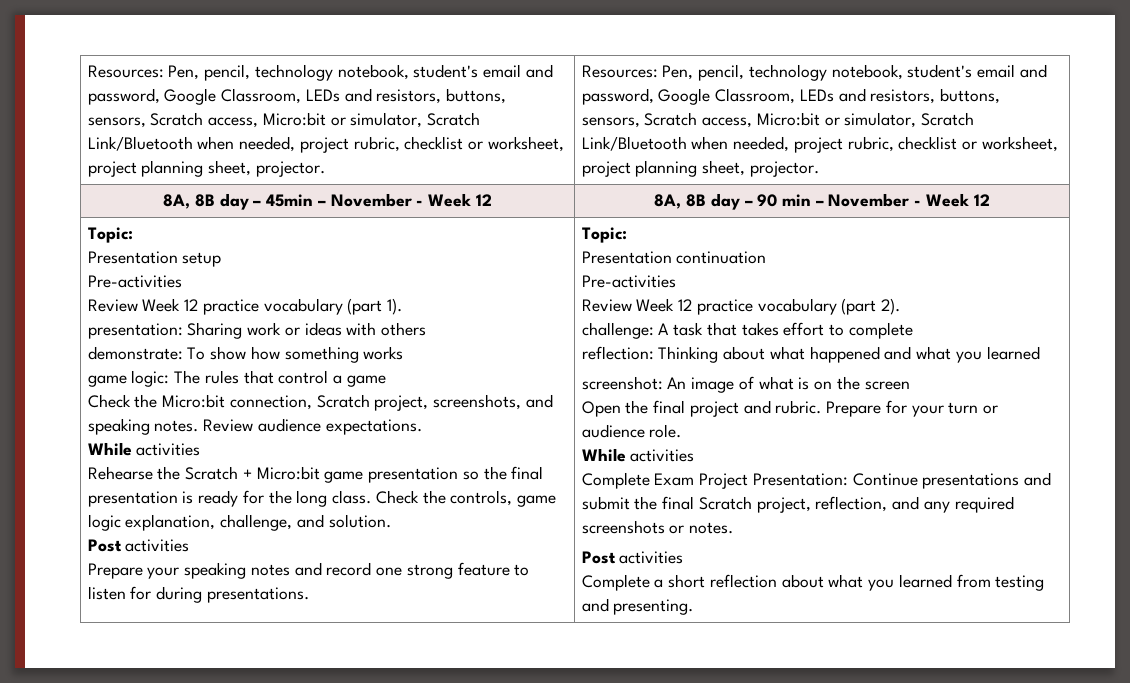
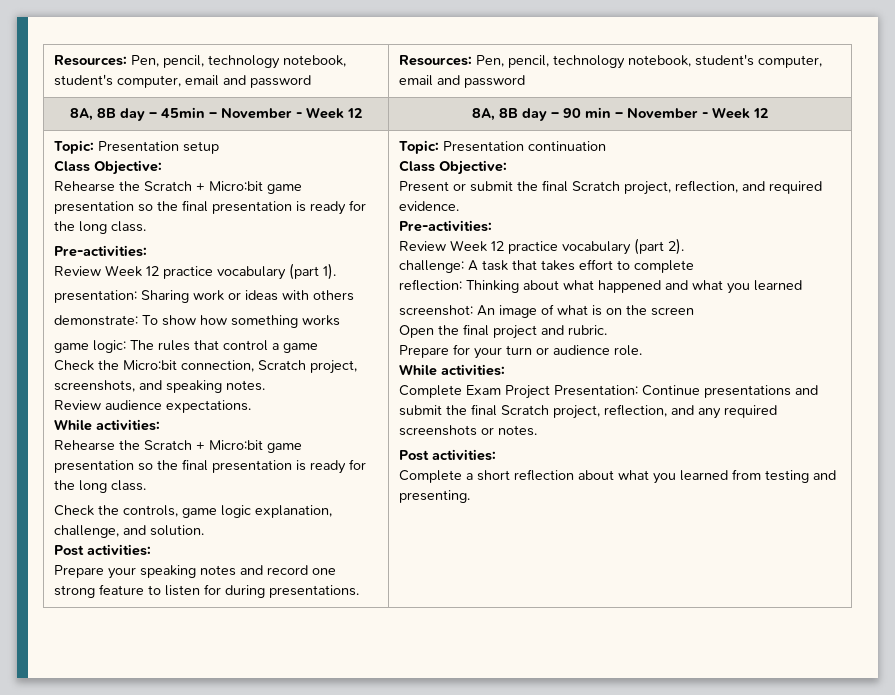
[87,64,553,81] [87,88,507,105] [87,112,481,128] [87,136,564,153] [87,160,325,177] [581,64,1047,81] [581,88,1001,105] [581,112,975,128] [581,136,1058,153] [581,160,819,177] Resources: Pen, pencil, technology notebook, student's email and password, Google Classroom, LEDs and resistors, buttons, sensors, Scratch access, Micro:bit or simulator, Scratch Link/Bluetooth when needed, project rubric, checklist or worksheet, project planning sheet, projector. | Resources: Pen, pencil, technology notebook, student's email and password, Google Classroom, LEDs and resistors, buttons, sensors, Scratch access, Micro:bit or simulator, Scratch Link/Bluetooth when needed, project rubric, checklist or worksheet, project planning sheet, projector. -> [54,55,347,69] [54,74,312,88] [399,54,823,69] [399,75,526,88] Resources: Pen, pencil, technology notebook, student's computer, email and password | Resources: Pen, pencil, technology notebook, student's computer, email and password
(133, 235) // -> (95, 147) none
[87,275,182,288] Pre-activities -> [54,160,163,175] [54,181,303,194] [54,200,367,215] [54,221,147,234] [54,245,148,257] Class Objective: // Rehearse the Scratch + Micro:bit game presentation so the final presentation is ready for the long class. // Pre-activities:
(199, 426) none -> (266, 385) //
[136,443,201,456] activities -> [96,419,161,431] activities:
(372, 497) none -> (147, 485) //
[125,539,190,552] activities -> [87,544,152,556] activities:
(627, 235) // -> (440, 147) none
[581,275,676,288] Pre-activities -> [399,160,508,175] [399,180,823,195] [399,201,460,211] [399,220,493,232] Class Objective: // Present or submit the final Scratch project, reflection, and required evidence. // Pre-activities:
(822, 407) none -> (608, 330) //
[630,449,695,462] activities -> [441,364,506,376] activities:
[619,551,684,564] activities -> [432,449,497,461] activities:

